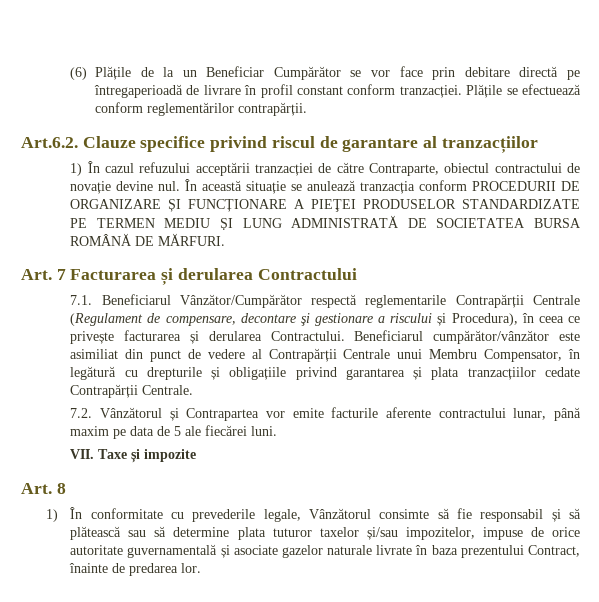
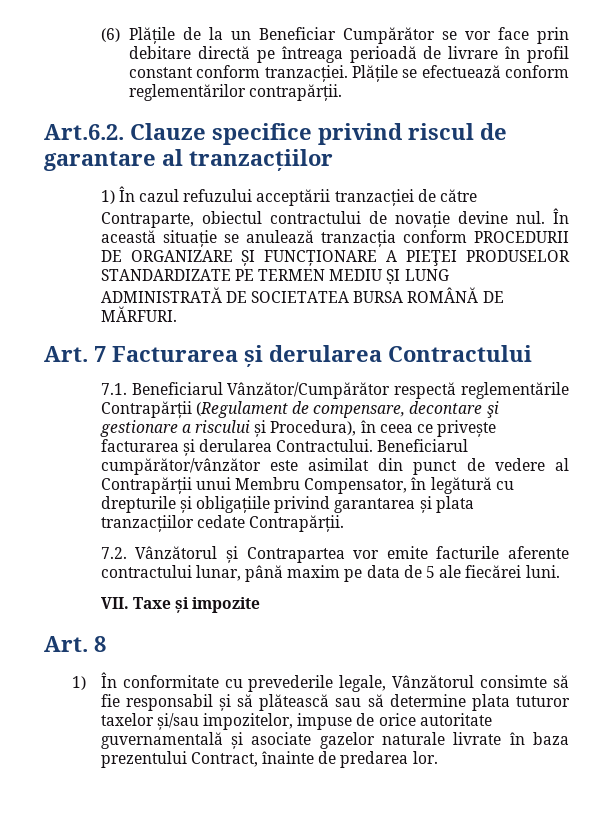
[93,84,183,98] întregaperioadă -> [281,46,417,63] întreaga perioadă
[365,294,581,308] reglementarile Contrapărții Centrale -> [461,382,569,399] [100,401,192,418] reglementările Contrapărții
[70,349,119,359] asimiliat -> [308,458,370,471] asimilat
[343,349,391,359] Centrale -> (192, 485) none
[70,384,194,398] Contrapărții Centrale. -> [249,515,345,532] Contrapărții.

